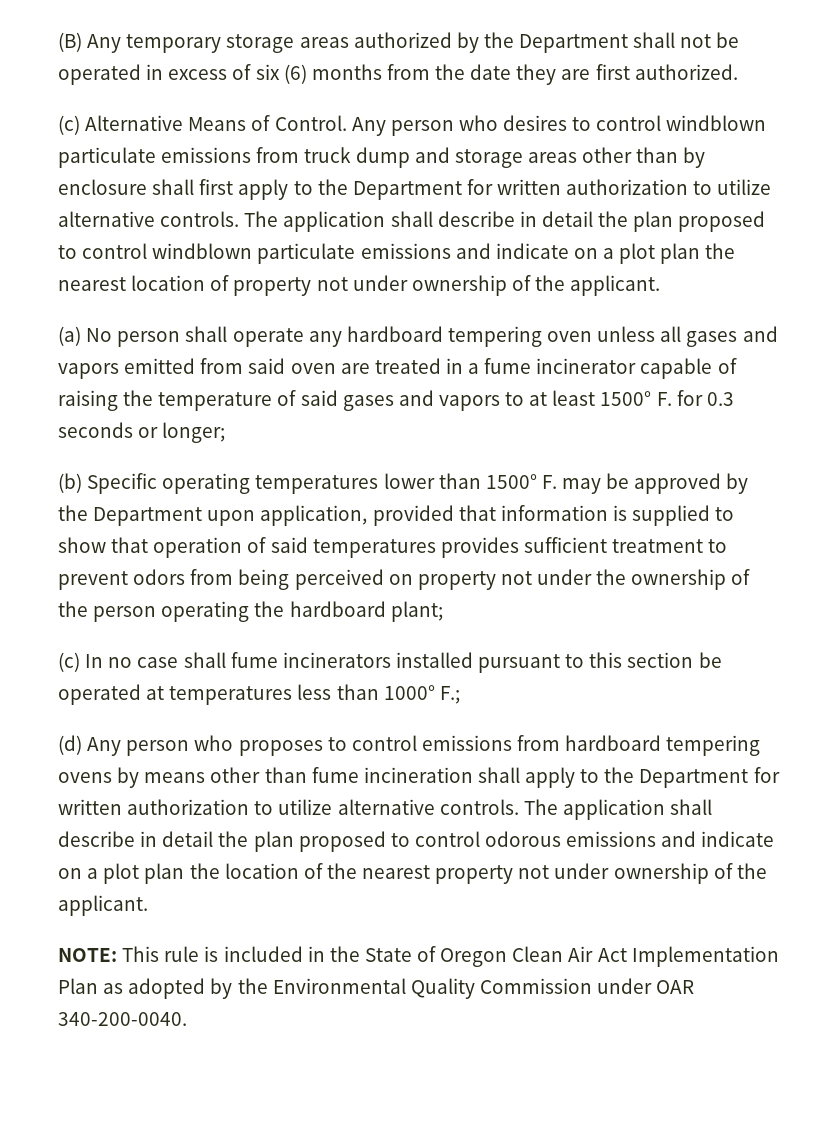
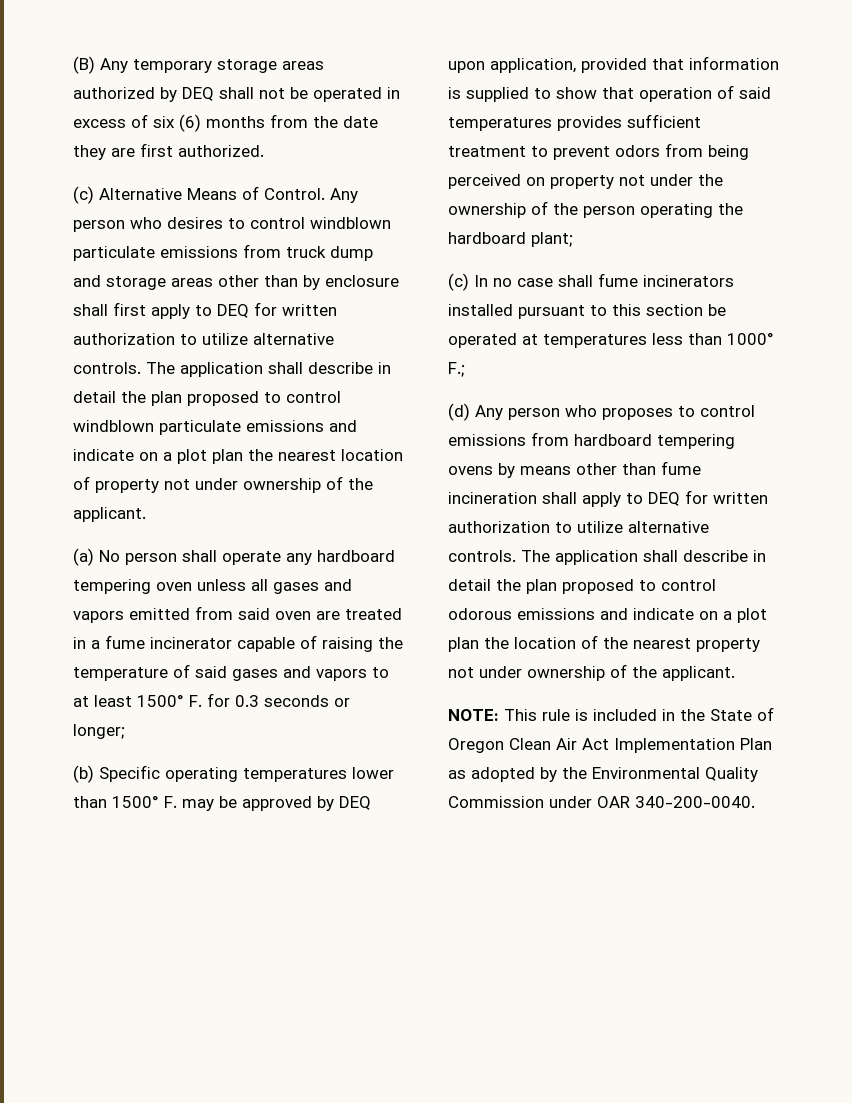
[483,32,629,53] the Department -> [182,87,214,101] DEQ
[317,179,462,200] the Department -> [217,304,249,318] DEQ
[58,505,203,526] the Department -> [339,796,371,810] DEQ
[604,767,749,788] the Department -> [648,492,680,506] DEQ

